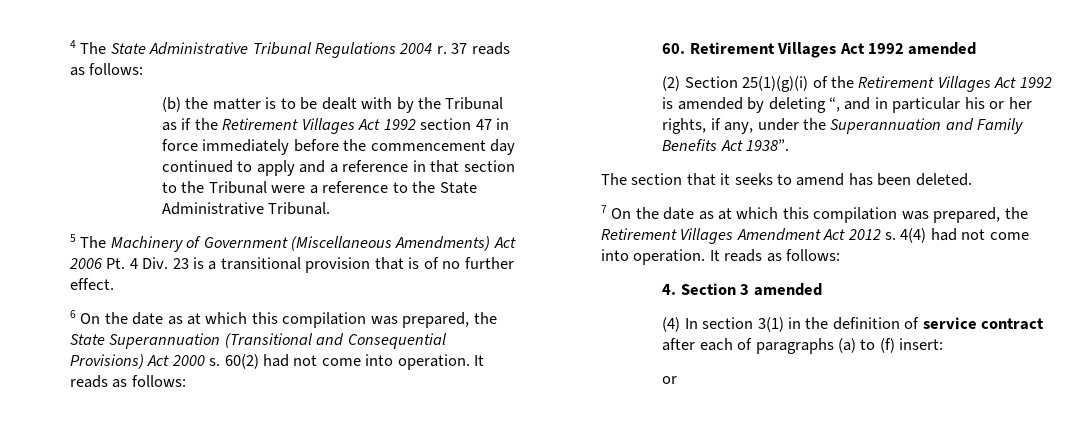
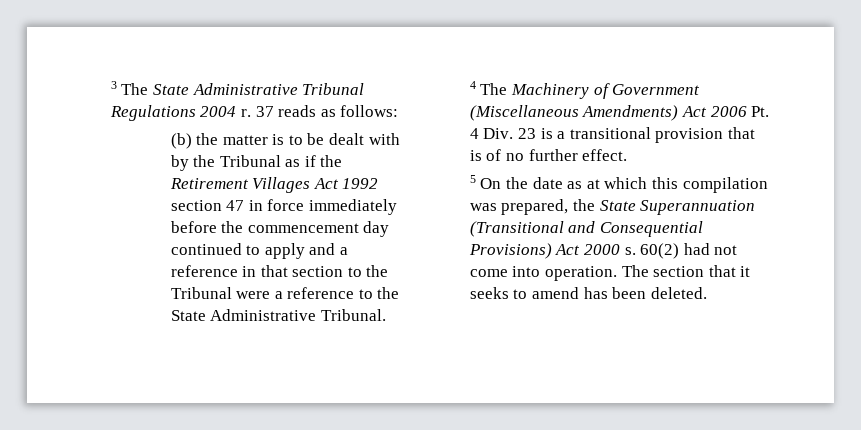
[69,40,76,48] 4 -> [110,81,117,89] 3
[69,234,76,242] 5 -> [469,81,476,89] 4
[69,310,76,318] 6 -> [469,175,476,183] 5
[474,355,485,366] [69,375,186,388] [662,42,977,58] [662,76,1052,92] [662,97,1032,113] [662,118,1024,134] [662,139,790,151] It reads as follows: // 60. Retirement Villages Act 1992 amended // (2) Section 25(1)(g)(i) of the Retirement Villages Act 1992 is amended by deleting “, and in particular his or her rights, if any, under the Superannuation and Family Benefits Act 1938”. // -> (618, 273) none
[600,205,1028,223] [600,228,1029,244] [600,249,840,265] [662,283,822,296] [662,317,1045,332] [662,338,944,354] [662,376,678,384] // 7 On the date as at which this compilation was prepared, the Retirement Villages Amendment Act 2012 s. 4(4) had not come into operation. It reads as follows: // 4. Section 3 amended // (4) In section 3(1) in the definition of service contract after each of paragraphs (a) to (f) insert: // or -> (707, 293) none

